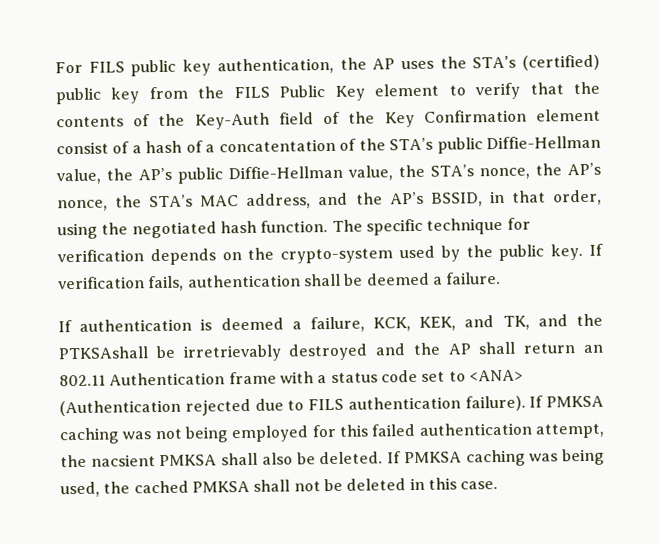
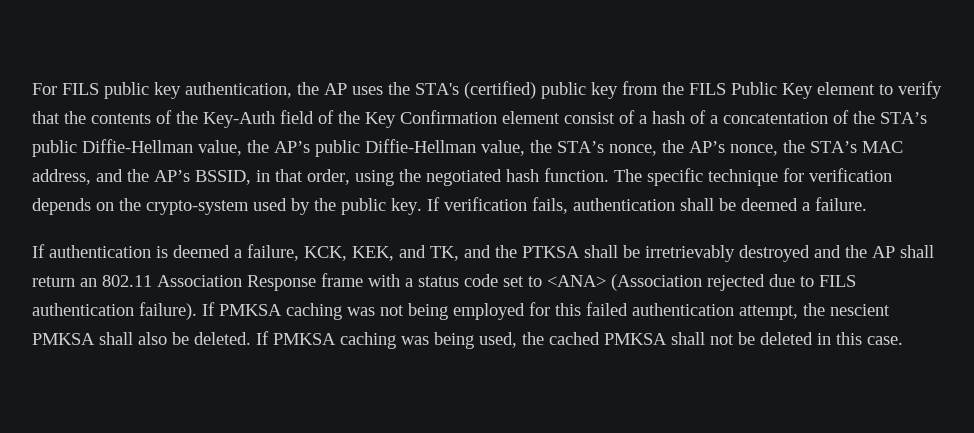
[58,346,149,360] PTKSAshall -> [522,245,618,258] PTKSA shall
[109,372,226,386] Authentication -> [157,275,316,291] Association Response
[59,399,181,417] (Authentication -> [611,274,702,291] (Association
[90,454,156,467] nacsient -> [830,304,890,316] nescient

